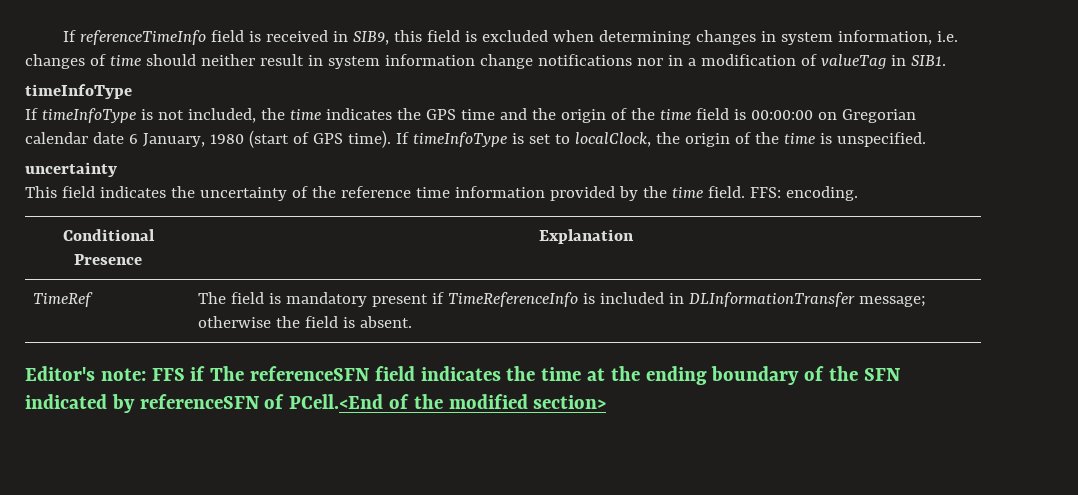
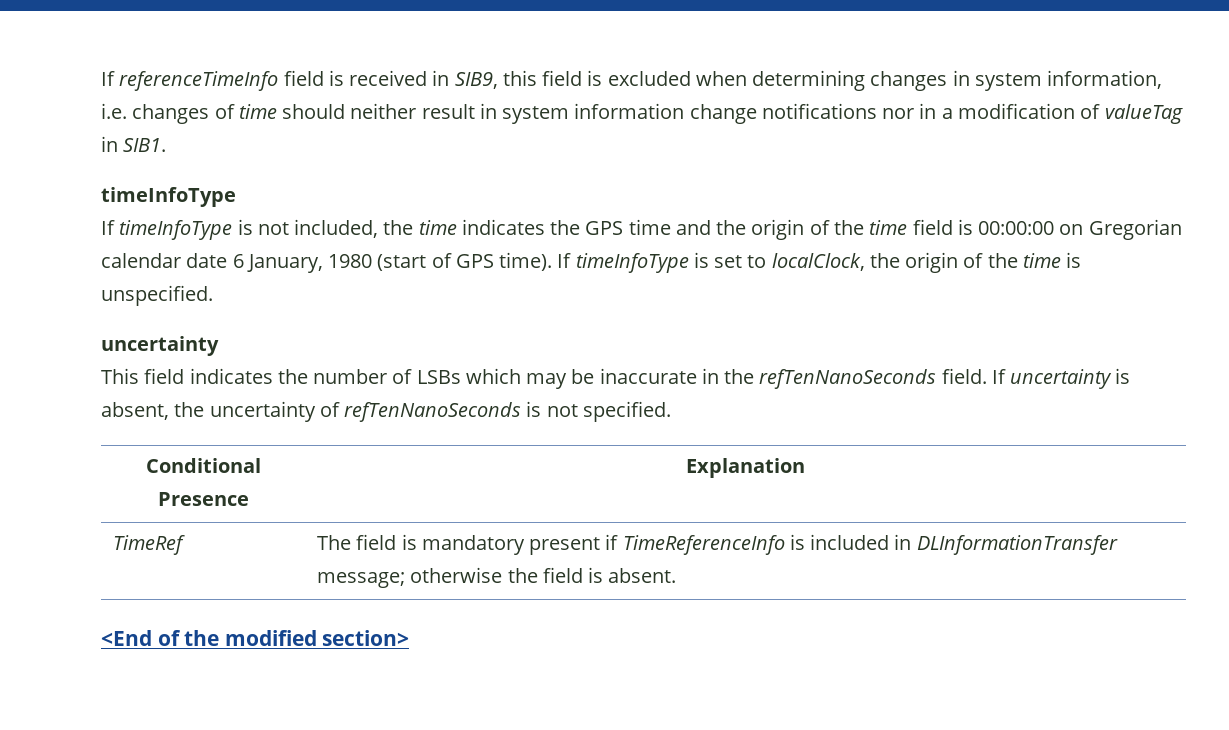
[199,186,858,201] uncertainty of the reference time information provided by the time field. FFS: encoding. -> [313,368,1131,389] [101,401,671,422] number of LSBs which may be inaccurate in the refTenNanoSeconds field. If uncertainty is absent, the uncertainty of refTenNanoSeconds is not specified.
[25,366,900,385] [25,394,384,413] Editor's note: FFS if The referenceSFN field indicates the time at the ending boundary of the SFN indicated by referenceSFN of PCell.<End -> [101,630,152,646] <End

